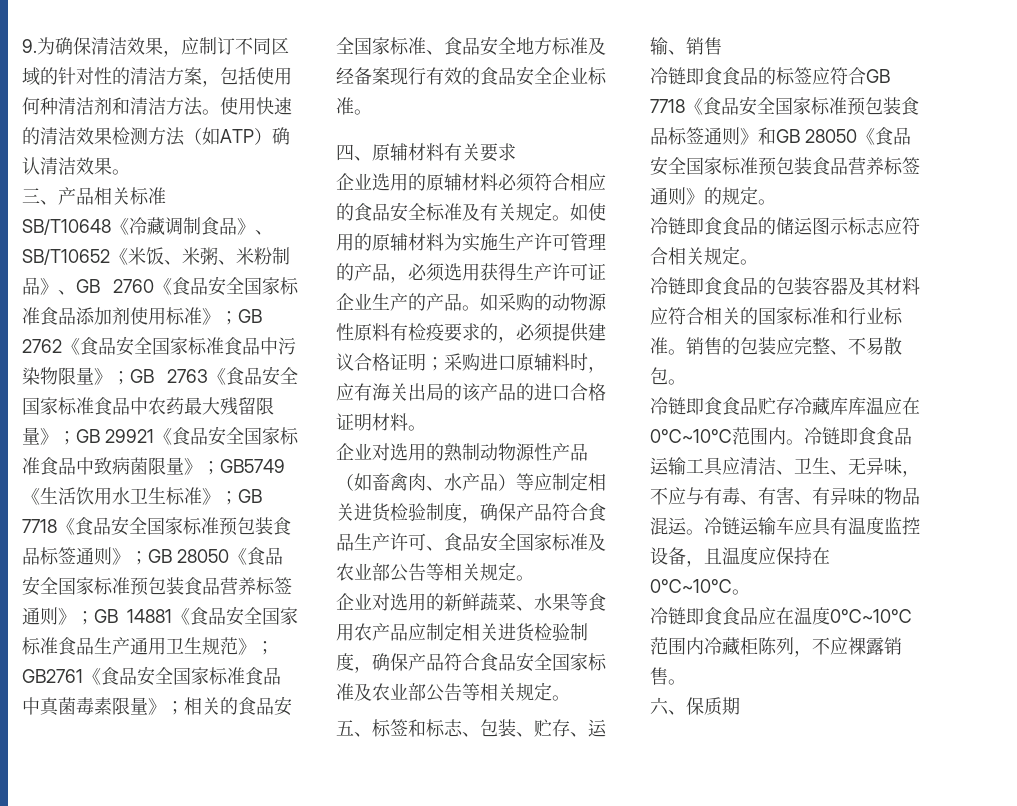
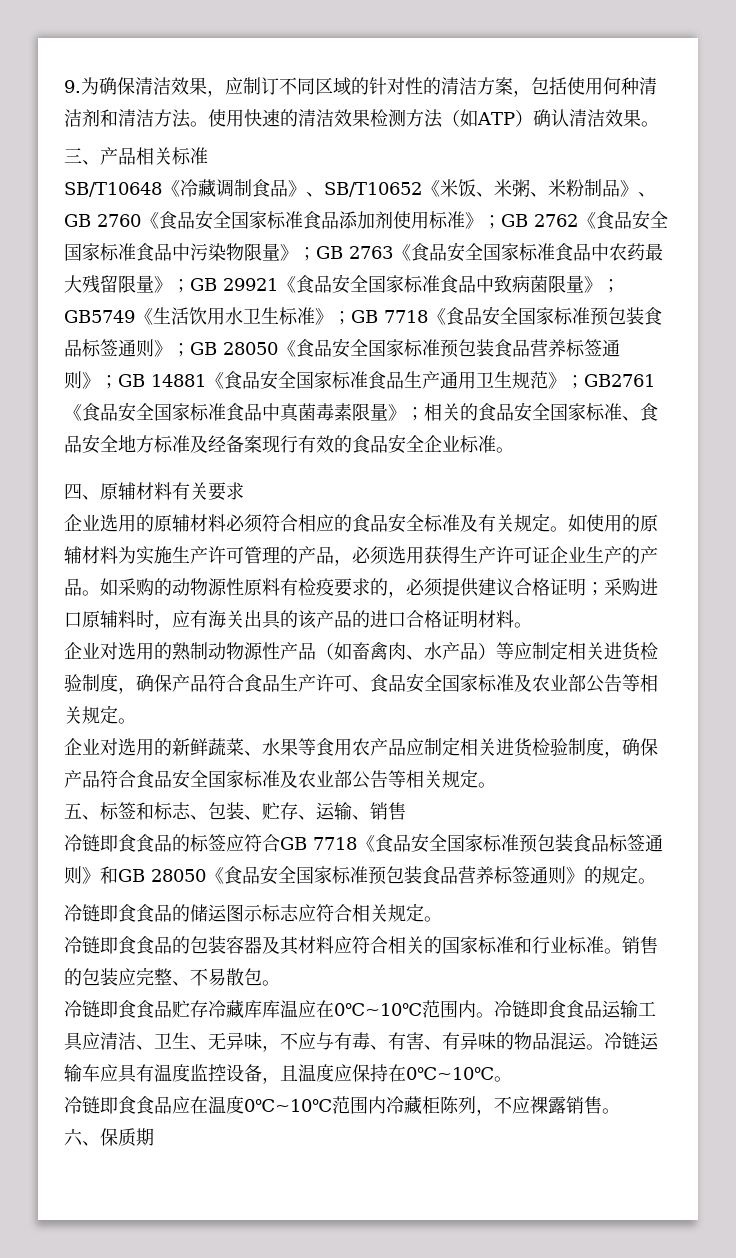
[426,383,444,401] 局 -> [262,610,281,629] 具

